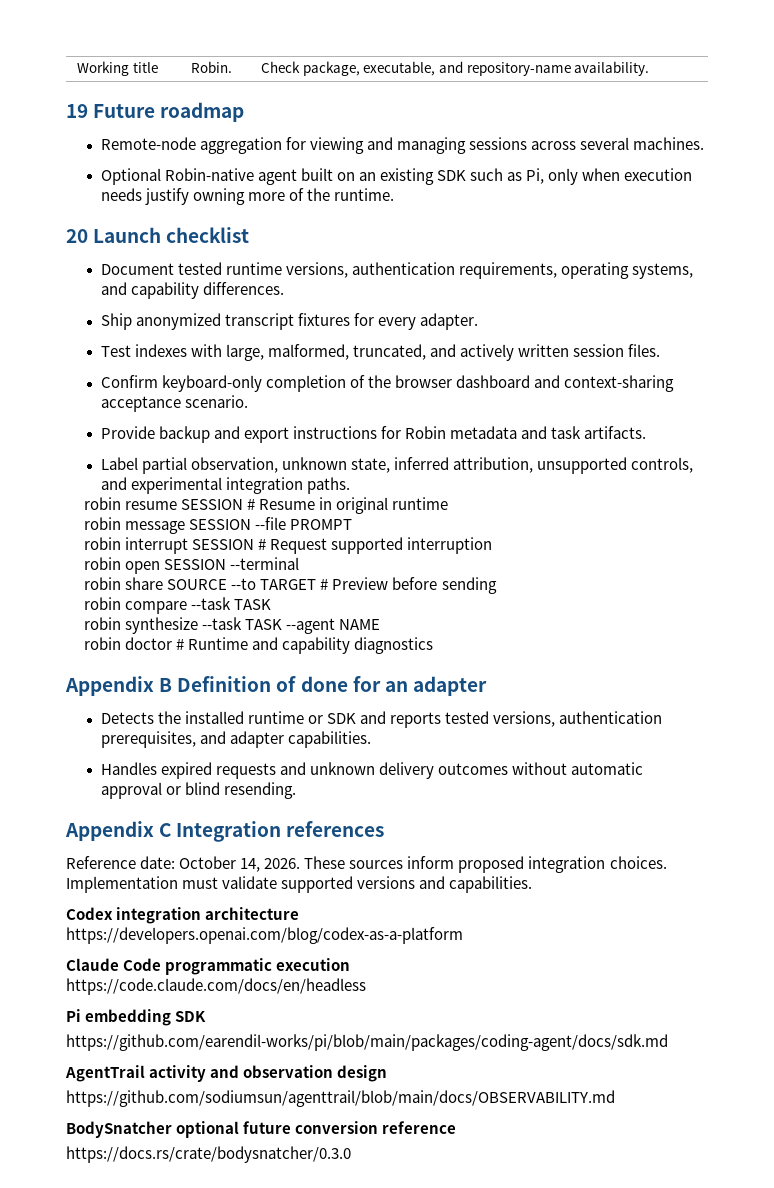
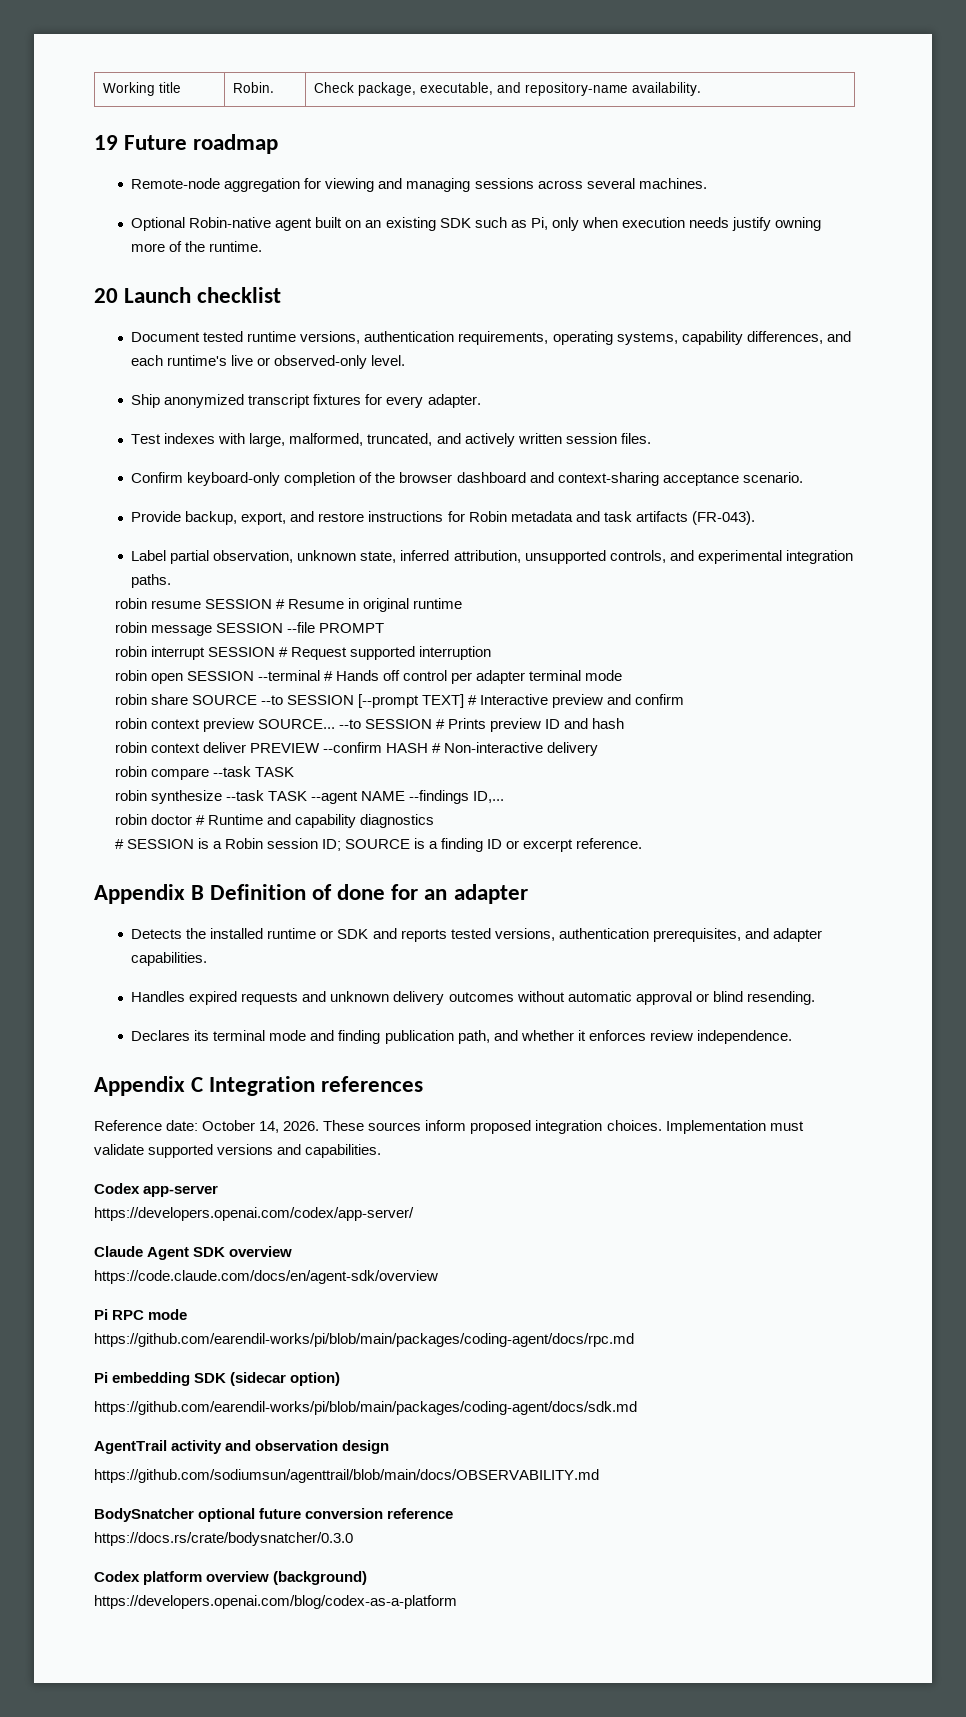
[100,282,284,299] and capability differences. -> [681,331,851,345] [131,355,406,369] capability differences, and each runtime's live or observed-only level.
[158,426,289,443] backup and export -> [185,511,365,525] backup, export, and restore
[584,426,647,439] artifacts. -> [635,511,755,525] artifacts (FR-043).
[84,577,497,594] // robin share SOURCE --to TARGET # Preview before sending -> [323,670,623,684] [114,694,685,708] [114,718,625,732] [114,742,599,756] # Hands off control per adapter terminal mode // robin share SOURCE --to SESSION [--prompt TEXT] # Interactive preview and confirm // robin context preview SOURCE... --to SESSION # Prints preview ID and hash // robin context deliver PREVIEW --confirm HASH # Non-interactive delivery
(381, 624) none -> [408,790,505,804] --findings ID,...
(434, 645) none -> [114,838,643,852] // # SESSION is a Robin session ID; SOURCE is a finding ID or excerpt reference.
(296, 790) none -> [131,1030,792,1044] // Declares its terminal mode and finding publication path, and whether it enforces review independence.
[116,907,300,924] [66,927,463,944] [66,958,351,975] [66,978,366,995] integration architecture // https://developers.openai.com/blog/codex-as-a-platform // Claude Code programmatic execution // https://code.claude.com/docs/en/headless -> [143,1185,219,1197] [94,1207,414,1221] [94,1246,293,1260] [94,1270,438,1284] [94,1309,188,1320] [94,1333,634,1347] app-server // https://developers.openai.com/codex/app-server/ // Claude Agent SDK overview // https://code.claude.com/docs/en/agent-sdk/overview // Pi RPC mode // https://github.com/earendil-works/pi/blob/main/packages/coding-agent/docs/rpc.md
(207, 1016) none -> [230,1372,341,1386] (sidecar option)
(351, 1154) none -> [94,1571,368,1585] [94,1595,457,1609] // Codex platform overview (background) // https://developers.openai.com/blog/codex-as-a-platform

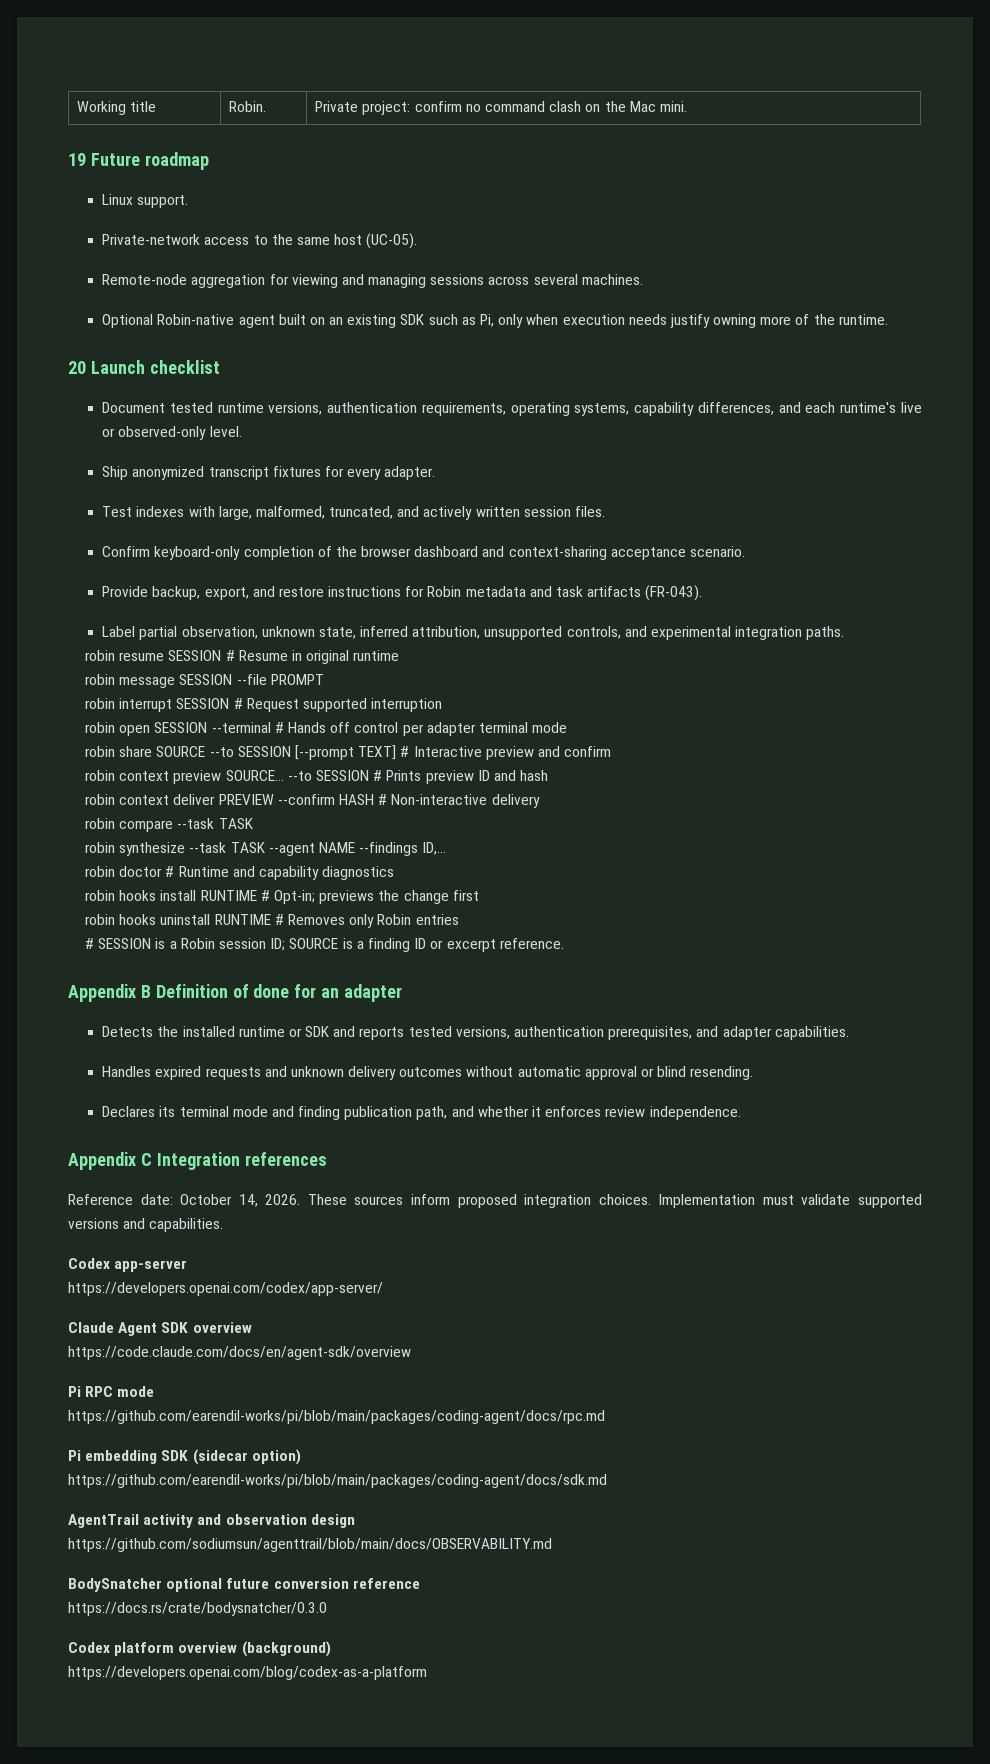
[313,82,701,96] [94,134,279,154] Check package, executable, and repository-name availability. // 19 Future roadmap -> [315,101,687,115] [68,152,209,170] [102,194,189,208] [102,233,418,249] Private project: confirm no command clash on the Mac mini. // 19 Future roadmap // Linux support. // Private-network access to the same host (UC-05).
(434, 821) none -> [85,890,479,904] [85,914,459,928] // robin hooks install RUNTIME # Opt-in; previews the change first // robin hooks uninstall RUNTIME # Removes only Robin entries

